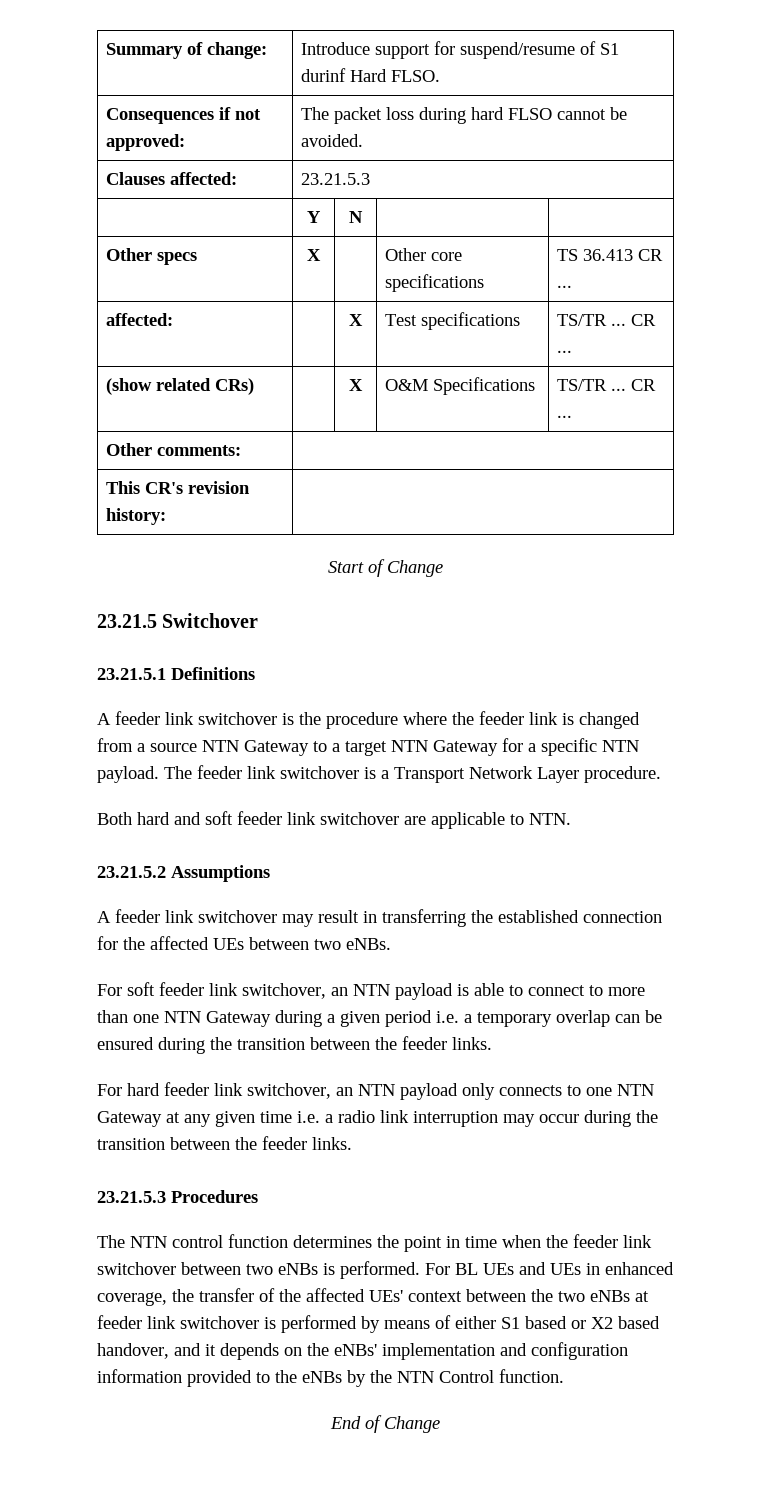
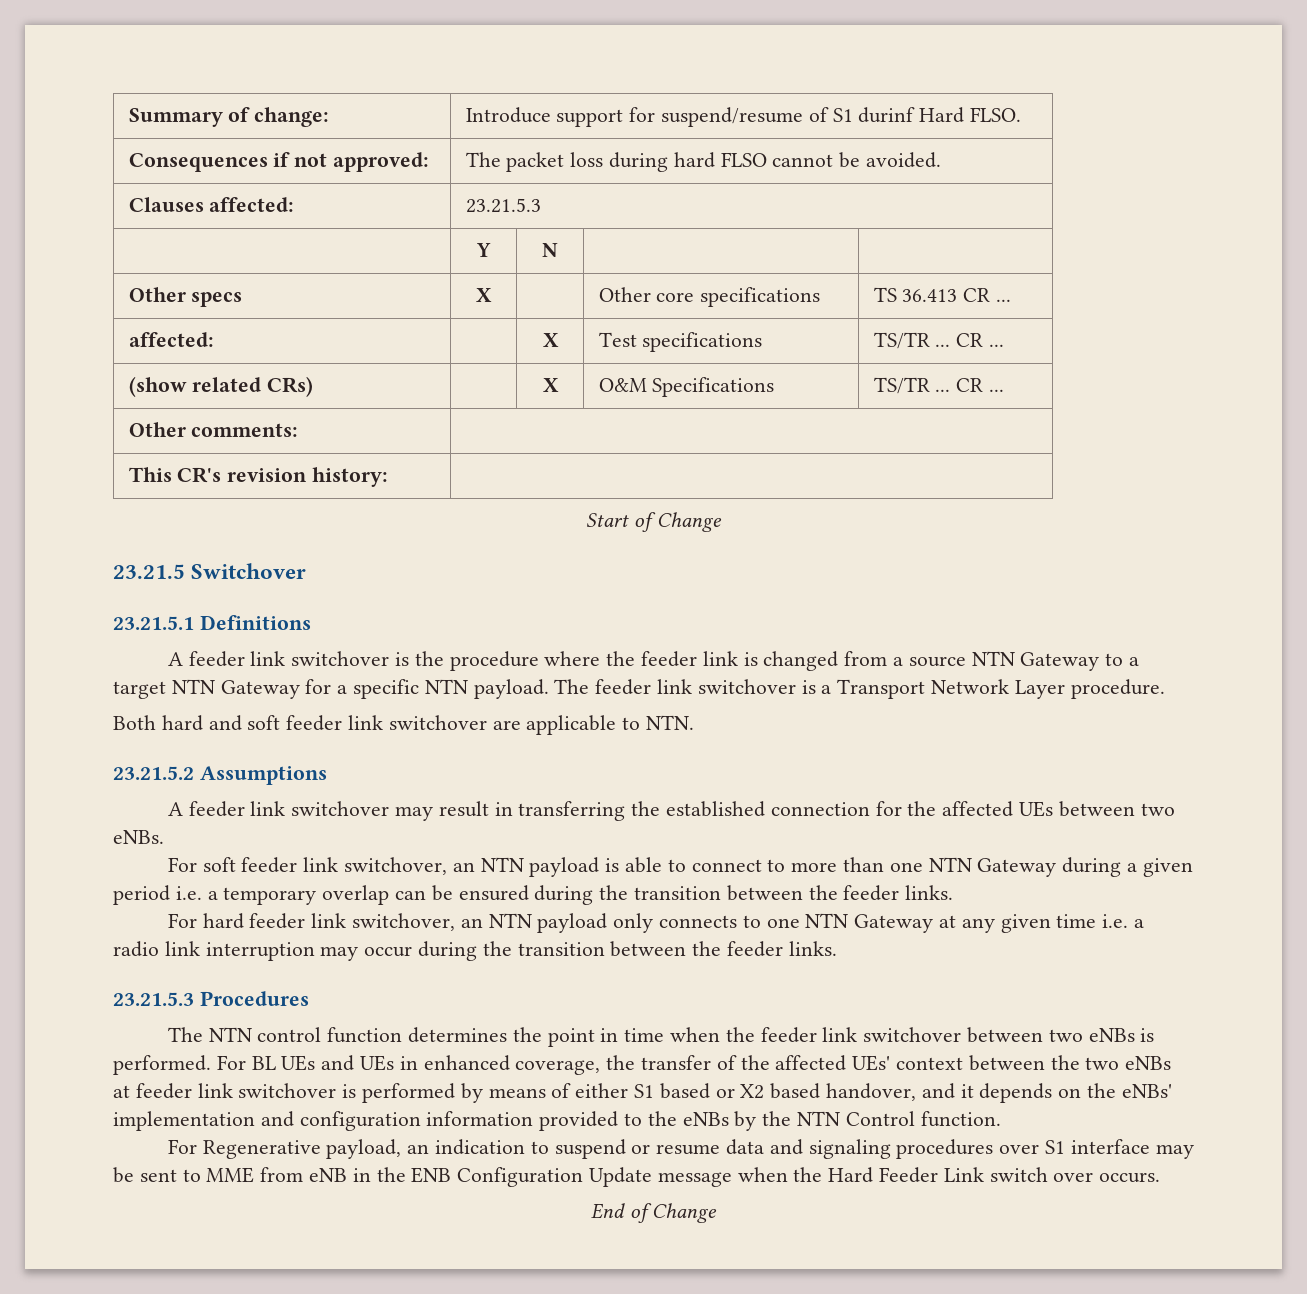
(564, 1376) none -> [167,1139,1194,1159] [113,1167,1161,1187] // For Regenerative payload, an indication to suspend or resume data and signaling procedures over S1 interface may be sent to MME from eNB in the ENB Configuration Update message when the Hard Feeder Link switch over occurs.

